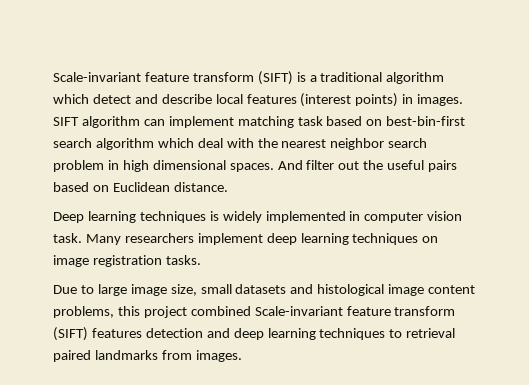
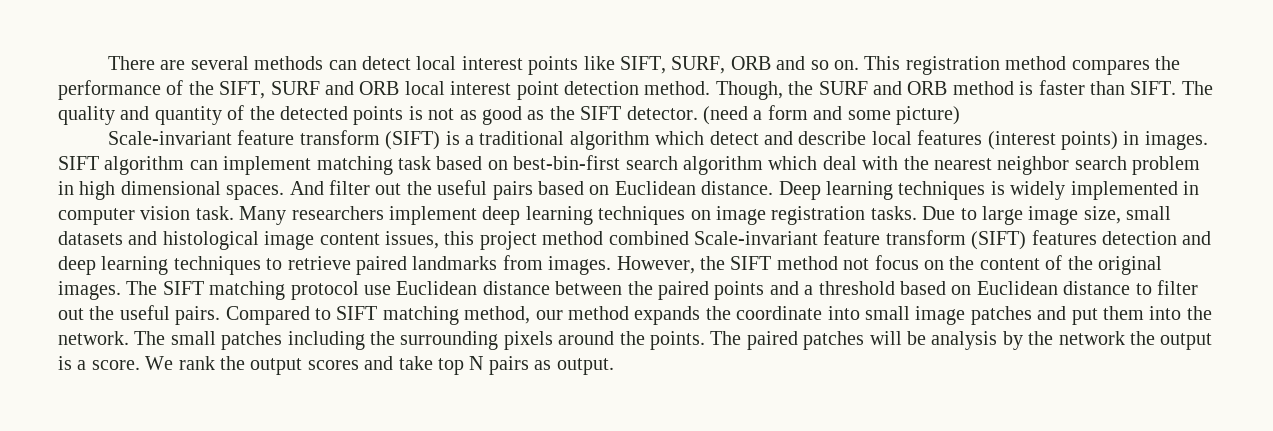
(53, 77) none -> [107,56,1180,75] [58,80,1213,100] [58,105,960,125] There are several methods can detect local interest points like SIFT, SURF, ORB and so on. This registration method compares the performance of the SIFT, SURF and ORB local interest point detection method. Though, the SURF and ORB method is faster than SIFT. The quality and quantity of the detected points is not as good as the SIFT detector. (need a form and some picture) //
(228, 187) // -> (774, 188) none
(201, 260) // -> (917, 213) none
[53,306,114,318] problems, -> [385,231,439,249] issues,
(187, 312) none -> [542,231,604,245] method
[406,328,456,338] retrieval -> [287,256,351,270] retrieve
(242, 356) none -> [616,255,1162,275] [58,280,1198,300] [58,305,1212,325] [58,331,1213,350] [58,356,614,375] However, the SIFT method not focus on the content of the original images. The SIFT matching protocol use Euclidean distance between the paired points and a threshold based on Euclidean distance to filter out the useful pairs. Compared to SIFT matching method, our method expands the coordinate into small image patches and put them into the network. The small patches including the surrounding pixels around the points. The paired patches will be analysis by the network the output is a score. We rank the output scores and take top N pairs as output.

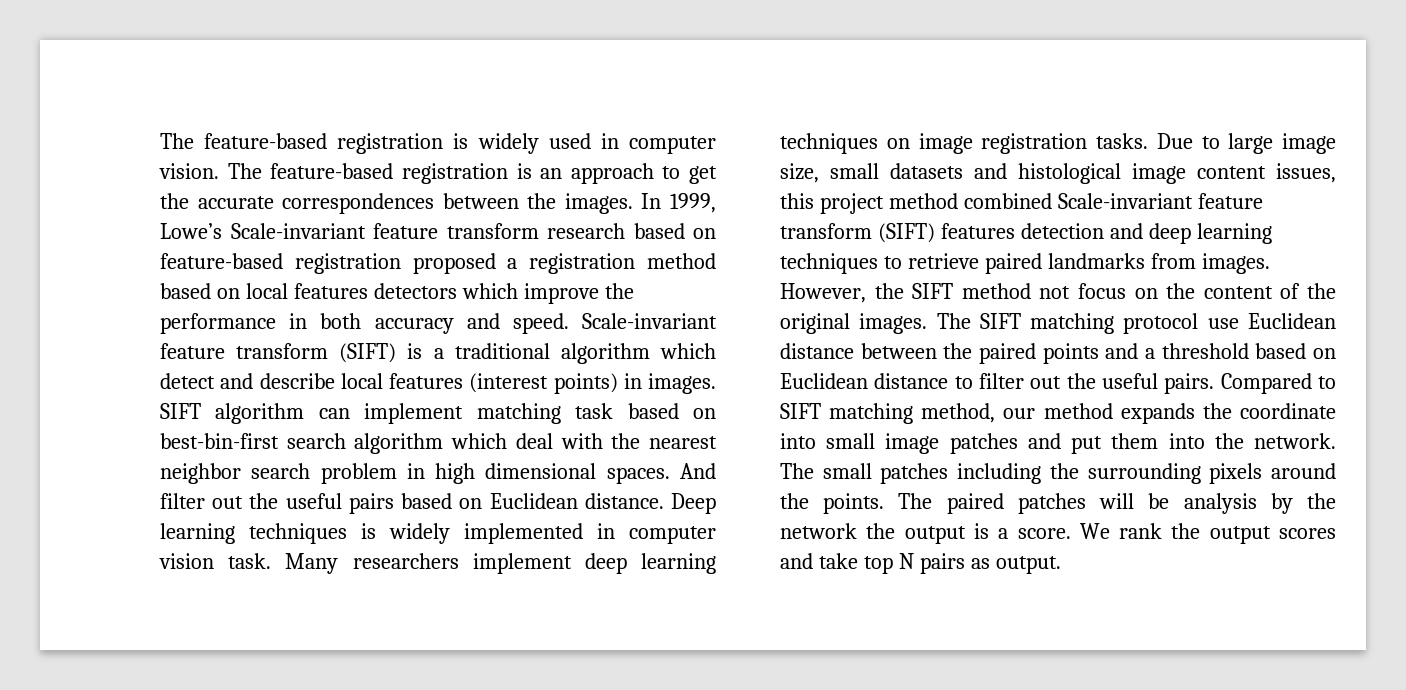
[107,56,1180,75] [58,80,1213,100] [58,105,960,125] There are several methods can detect local interest points like SIFT, SURF, ORB and so on. This registration method compares the performance of the SIFT, SURF and ORB local interest point detection method. Though, the SURF and ORB method is faster than SIFT. The quality and quantity of the detected points is not as good as the SIFT detector. (need a form and some picture) // -> [160,133,716,154] [159,163,717,184] [160,193,716,214] [160,223,716,239] [160,253,716,274] [160,283,634,304] [160,313,569,334] The feature-based registration is widely used in computer vision. The feature-based registration is an approach to get the accurate correspondences between the images. In 1999, Lowe’s Scale-invariant feature transform research based on feature-based registration proposed a registration method based on local features detectors which improve the performance in both accuracy and speed.

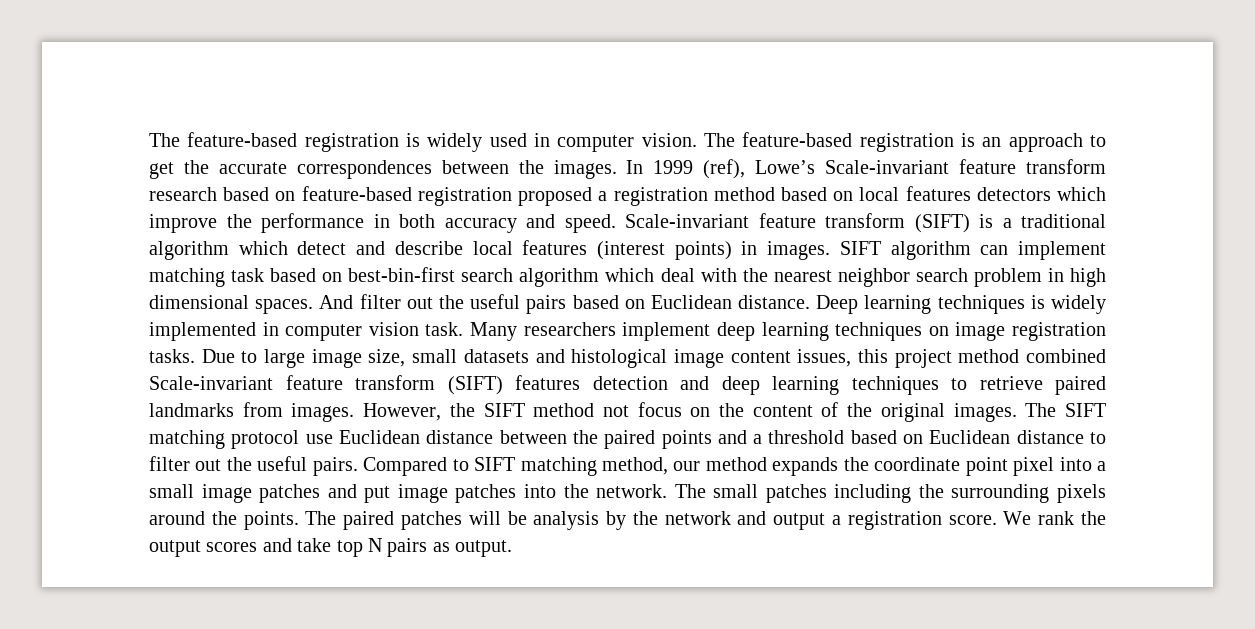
[669,193,716,213] 1999, -> [653,159,746,179] 1999 (ref),
[780,433,816,449] into -> [965,457,1106,476] point pixel into a
[1111,433,1159,449] them -> [397,484,517,503] image patches
[866,523,1009,544] the output is a -> [737,511,942,530] and output a registration

